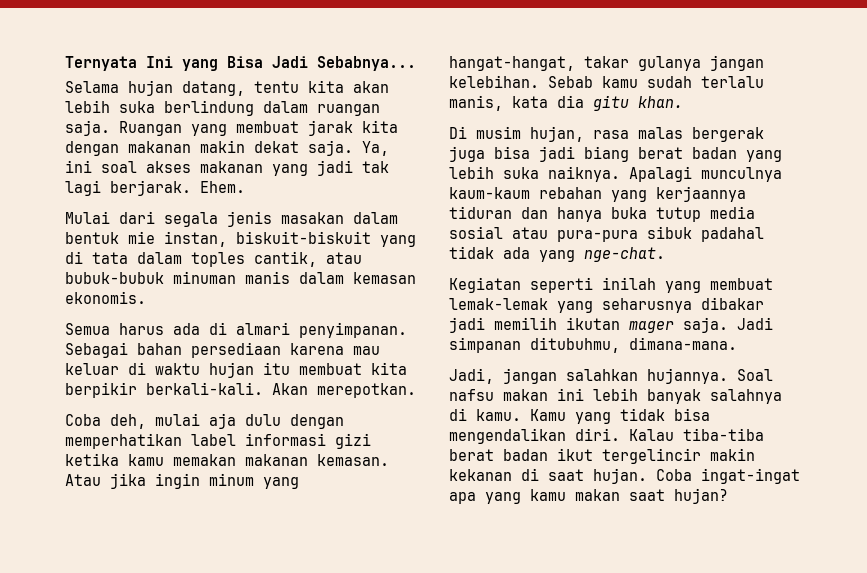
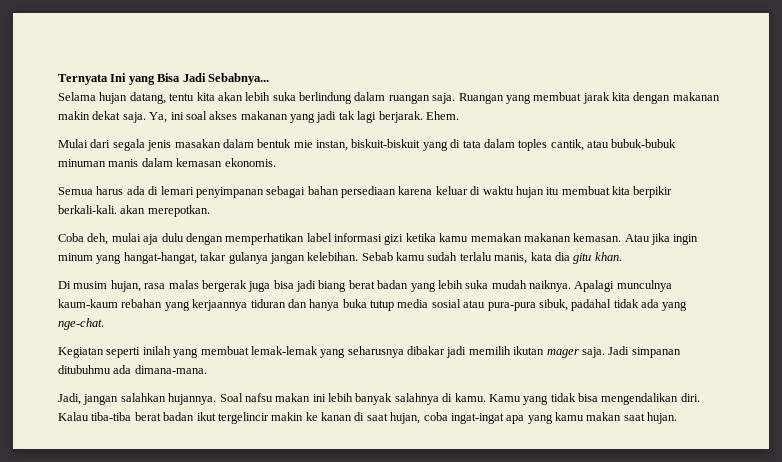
[236,322,407,338] [65,342,128,358] almari penyimpanan. Sebagai -> [160,186,306,198] lemari penyimpanan sebagai
[353,346,380,355] mau -> (433, 190) none
[272,383,308,395] Akan -> [120,205,146,214] akan
(539, 173) none -> [491,280,527,289] mudah
[647,226,692,239] sibuk -> [538,299,568,311] sibuk,
[530,337,620,353] ditubuhmu, -> [58,365,132,374] ditubuhmu ada
[449,468,692,484] kekanan di saat hujan. Coba -> [305,412,448,424] ke kanan di saat hujan, coba
[674,488,728,504] hujan? -> [647,412,678,424] hujan.

